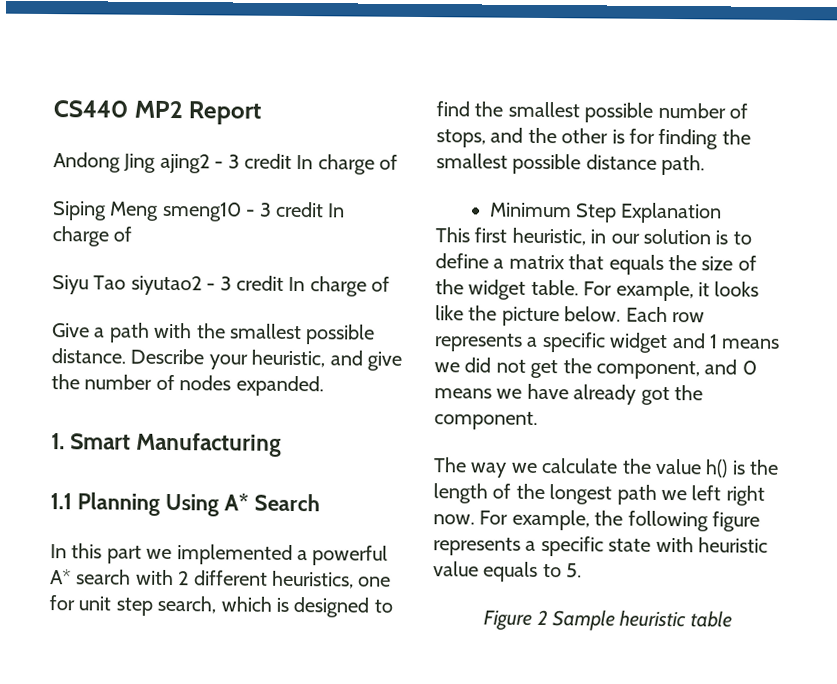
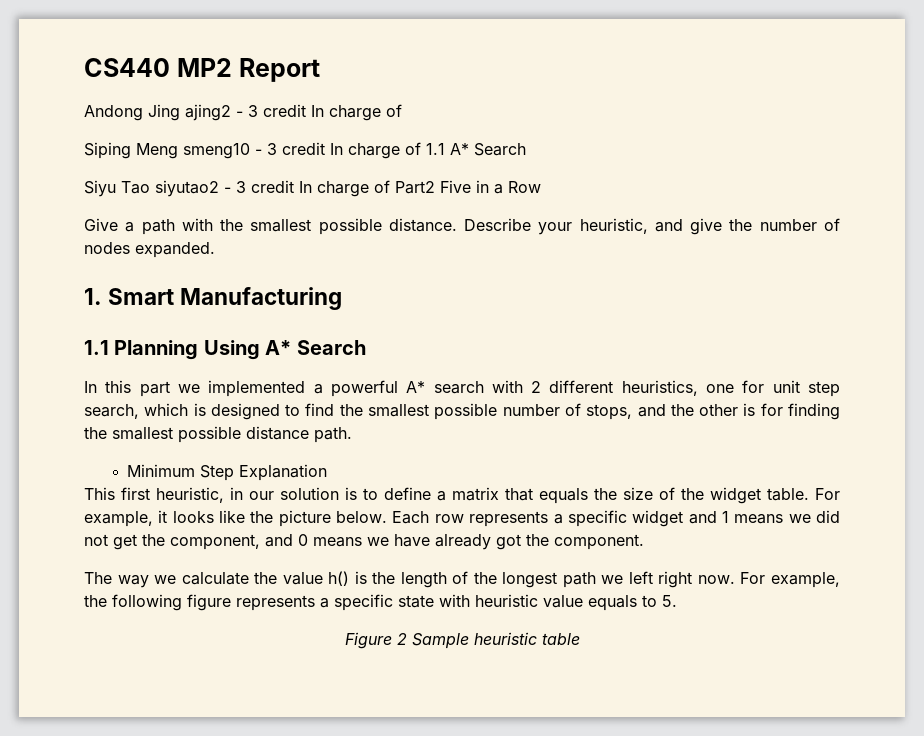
(133, 234) none -> [426,143,526,156] 1.1 A* Search
(391, 284) none -> [395,180,541,194] Part2 Five in a Row

